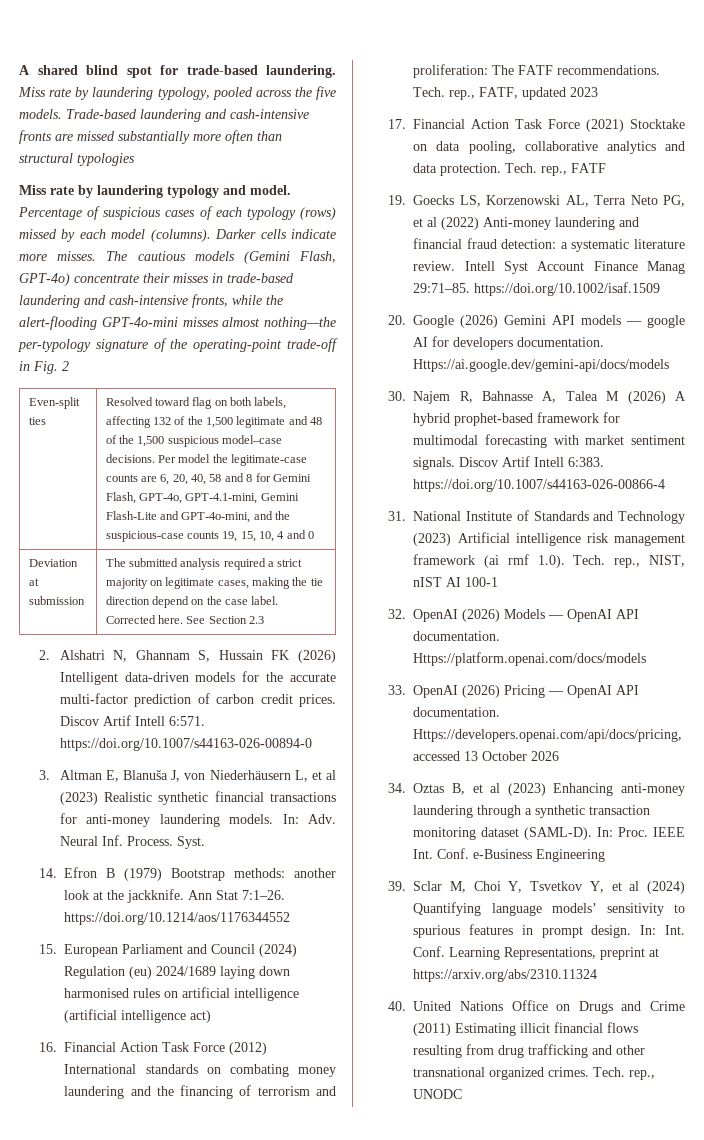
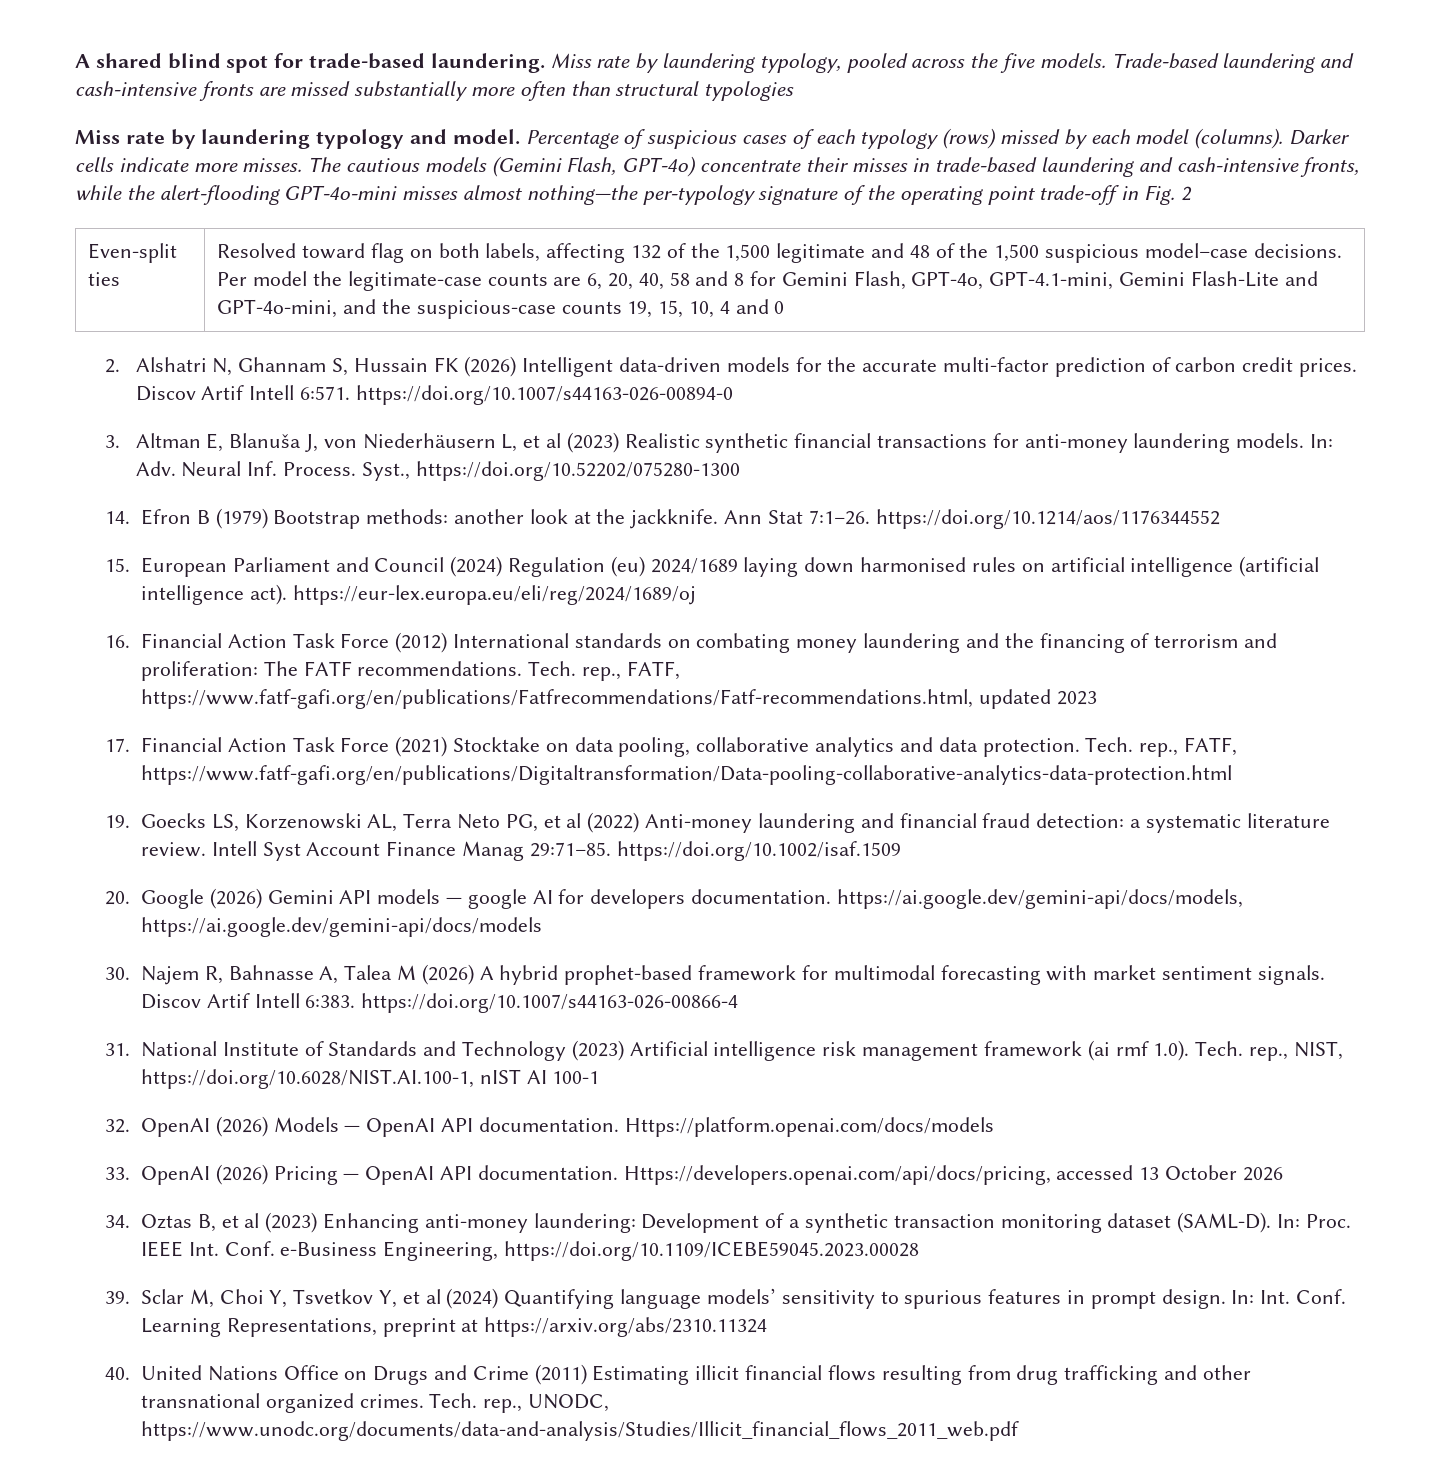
[193,339,283,352] operating-point -> [899,186,1035,205] operating point
[28,559,78,567] [28,578,39,586] [28,596,85,605] [105,558,303,570] [105,577,323,589] [105,596,279,608] [105,615,265,624] // Deviation at submission | The submitted analysis required a strict majority on legitimate cases, making the tie direction depend on the case label. Corrected here. See Section 2.3 -> (785, 307) none
[176,836,205,849] Syst. -> [361,461,740,481] Syst., https://doi.org/10.52202/075280-1300
[190,1010,212,1023] act) -> [249,584,696,605] act). https://eur-lex.europa.eu/eli/reg/2024/1689/oj
(519, 93) none -> [141,689,974,709] https://www.fatf-gafi.org/en/publications/Fatfrecommendations/Fatf-recommendations.html,
[571,163,607,173] FATF -> [1183,737,1237,756] [141,765,1233,785] FATF, https://www.fatf-gafi.org/en/publications/Digitaltransformation/Data-pooling-collaborative-analytics-data-protection.html
[413,359,670,372] Https://ai.google.dev/gemini-api/docs/models -> [836,889,1243,909] [141,917,543,937] https://ai.google.dev/gemini-api/docs/models, https://ai.google.dev/gemini-api/docs/models
(685, 561) none -> [141,1069,475,1089] https://doi.org/10.6028/NIST.AI.100-1,
[413,805,522,818] laundering through -> [533,1213,785,1233] laundering: Development of
[536,849,606,862] Engineering -> [383,1241,920,1261] Engineering, https://doi.org/10.1109/ICEBE59045.2023.00028
[413,1089,463,1099] UNODC -> [528,1394,610,1412] [141,1421,1020,1441] UNODC, https://www.unodc.org/documents/data-and-analysis/Studies/Illicit_financial_flows_2011_web.pdf

